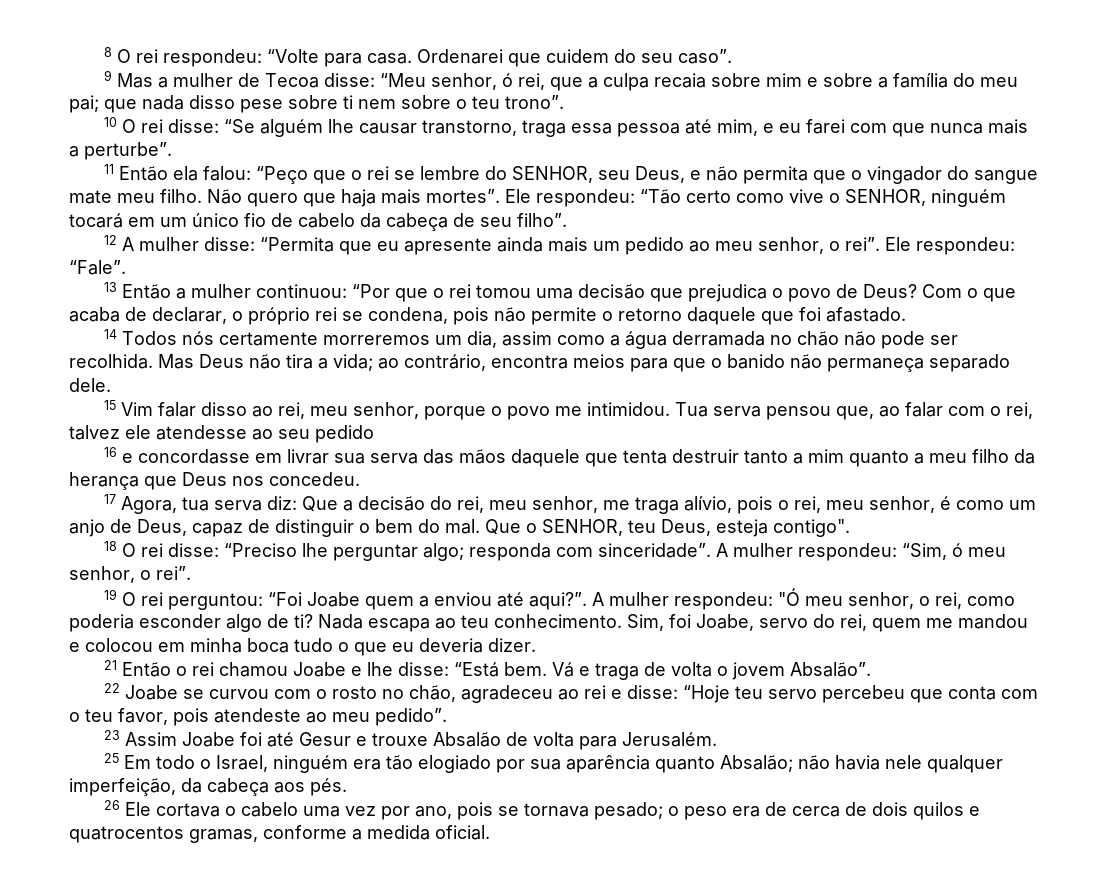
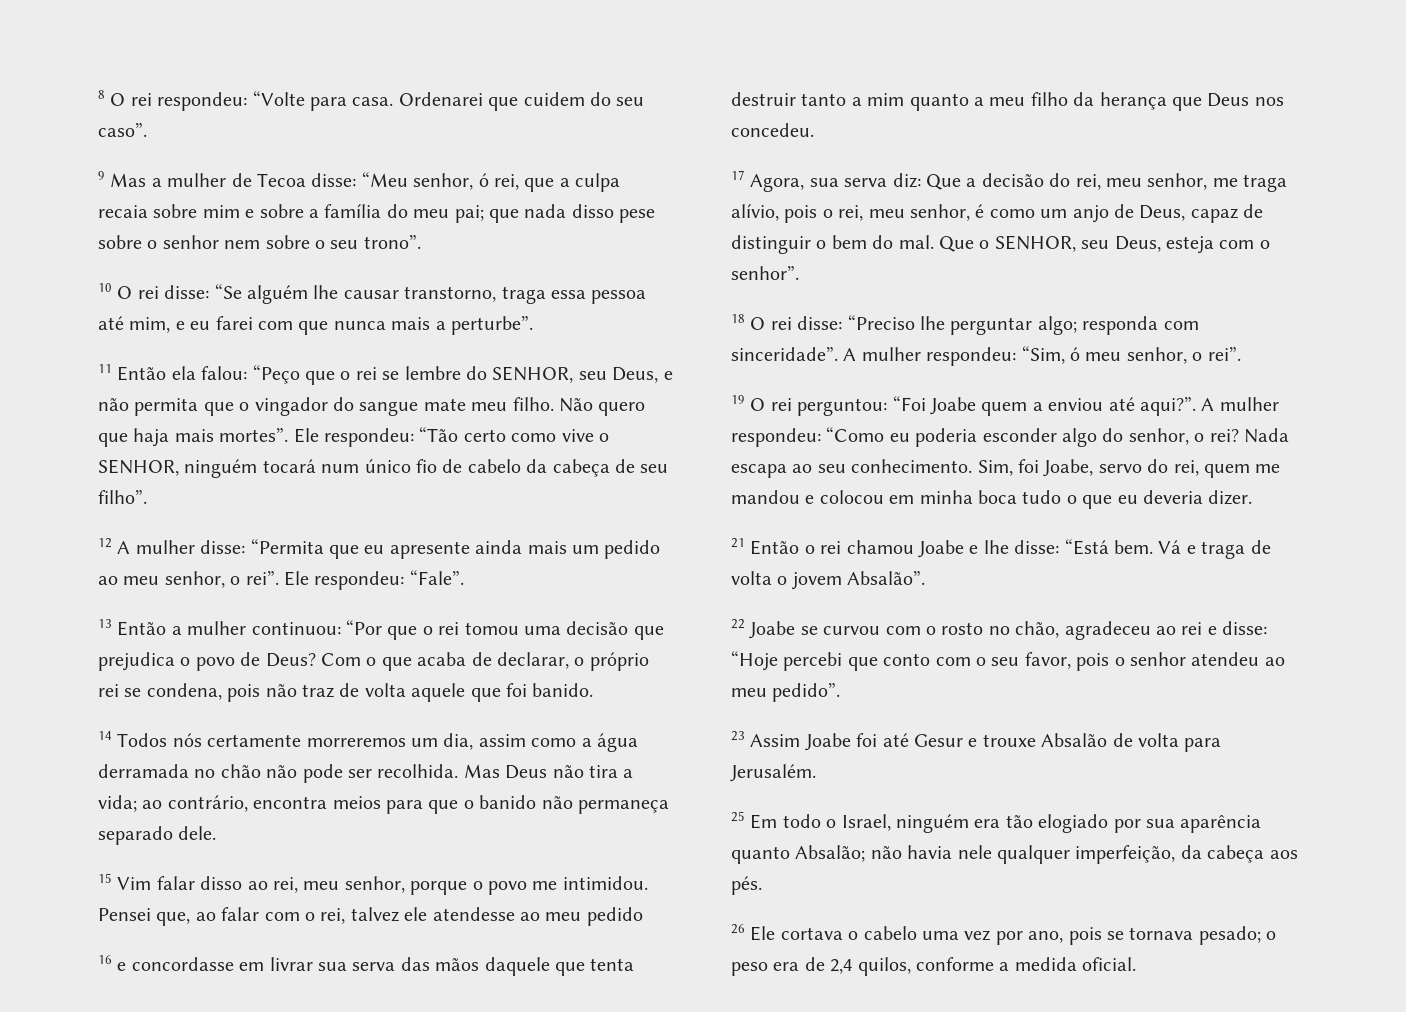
[343,95,353,109] ti -> [147,235,219,249] o senhor
[472,96,500,109] teu -> [330,240,359,249] seu
[128,217,187,227] em um -> [321,464,360,473] num
[531,307,756,325] permite o retorno daquele -> [302,683,466,702] traz de volta aquele
[826,307,906,322] afastado. -> [532,683,594,697] banido.
[674,402,831,420] Tua serva pensou -> [98,908,151,921] Pensei
[278,429,310,439] seu -> [545,912,582,921] meu
[181,497,209,511] tua -> [809,178,839,187] sua
[628,520,656,533] teu -> [1081,240,1110,249] seu
[773,519,850,537] contigo". -> [1219,240,1270,249] [731,265,799,280] com o senhor”.
[777,588,1015,609] [69,614,313,632] "Ó meu senhor, o rei, como poderia esconder algo de ti? -> [826,427,1239,447] “Como eu poderia esconder algo do senhor, o rei?
[461,615,489,628] teu -> [817,464,846,473] seu
[734,685,1038,703] [69,709,113,722] teu servo percebeu que conta com o teu -> [783,652,1020,671] percebi que conto com o seu
[214,708,301,723] atendeste -> [1114,652,1260,666] o senhor atendeu
[791,802,980,820] [69,826,258,843] cerca de dois quilos e quatrocentos gramas, -> [830,957,911,976] 2,4 quilos,

